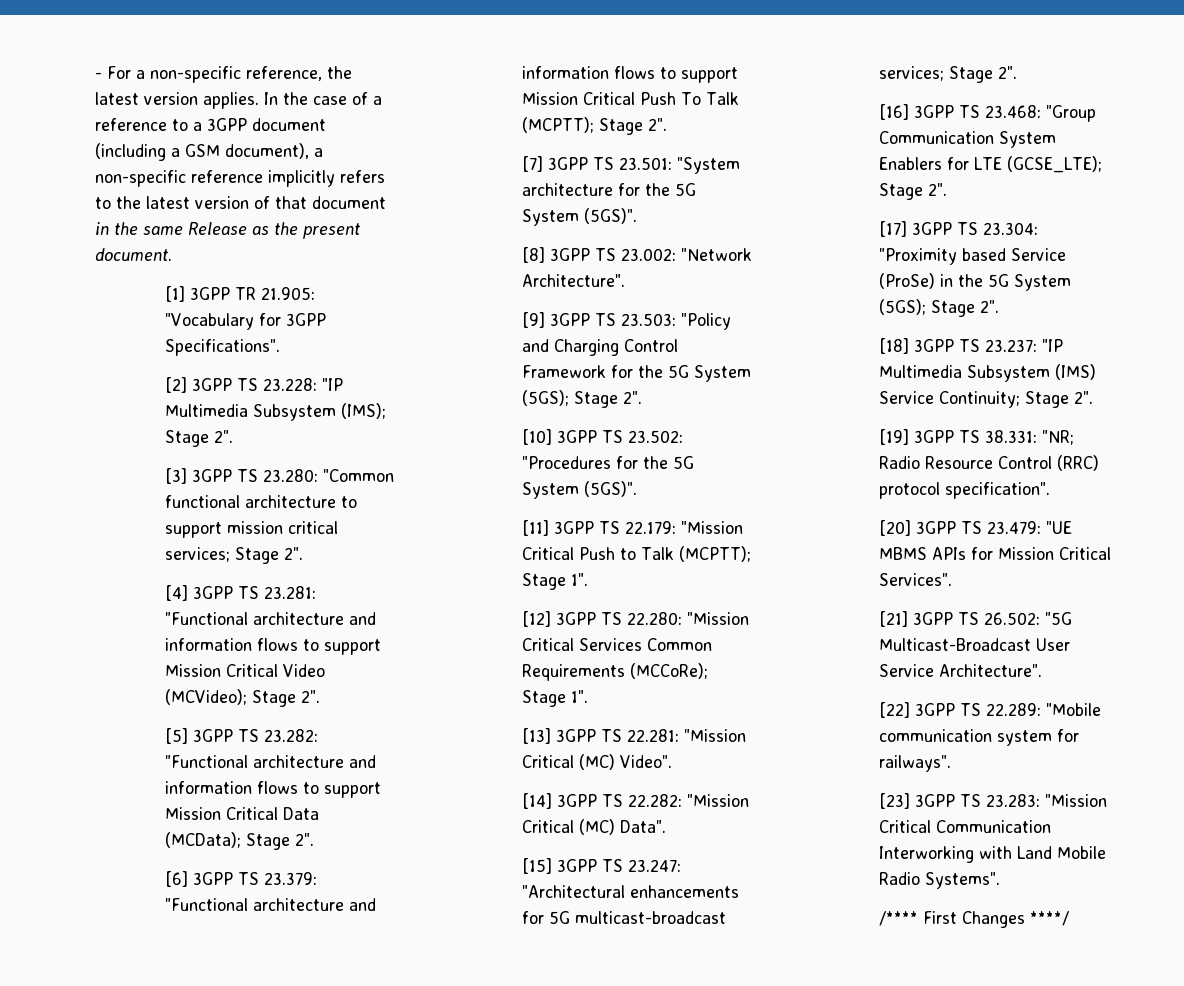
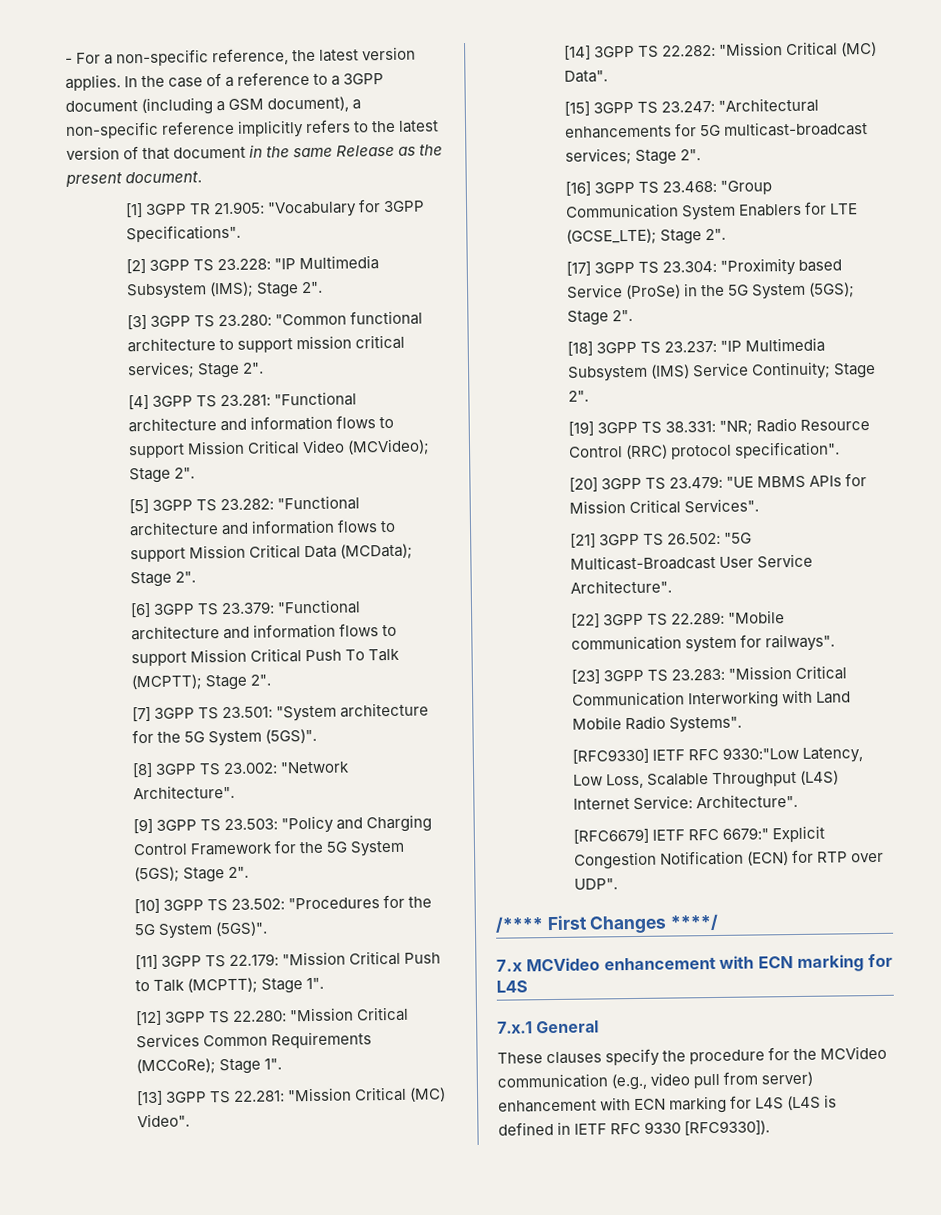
[878,911,1069,928] /**** First Changes ****/ -> [571,746,864,764] [572,770,840,789] [572,793,799,811] [572,825,826,844] [573,849,885,870] [573,878,618,890] [495,913,720,934] [496,953,893,972] [496,980,528,993] [497,1020,600,1034] [497,1045,888,1067] [497,1071,814,1091] [498,1094,838,1114] [498,1120,771,1136] [RFC9330] IETF RFC 9330:"Low Latency, Low Loss, Scalable Throughput (L4S) Internet Service: Architecture". // [RFC6679] IETF RFC 6679:" Explicit Congestion Notification (ECN) for RTP over UDP". // /**** First Changes ****/ // 7.x MCVideo enhancement with ECN marking for L4S // 7.x.1 General // These clauses specify the procedure for the MCVideo communication (e.g., video pull from server) enhancement with ECN marking for L4S (L4S is defined in IETF RFC 9330 [RFC9330]).

